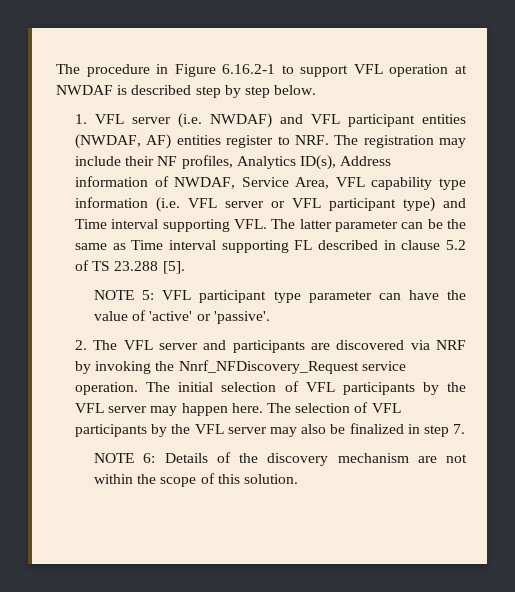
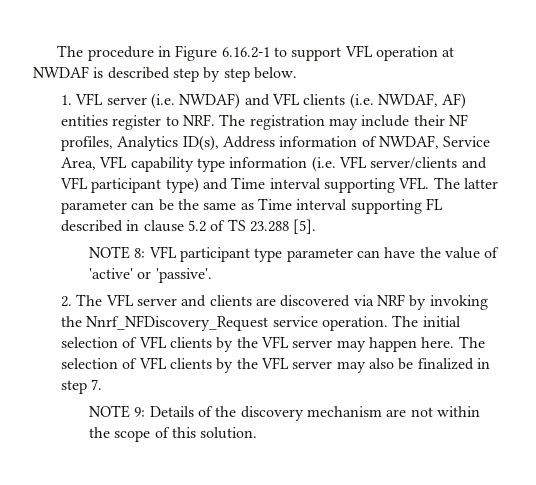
[348,114,466,127] [75,134,142,149] participant entities (NWDAF, -> [303,93,438,109] clients (i.e. NWDAF,
[225,201,286,208] server or -> [370,157,487,169] server/clients and
[142,290,155,300] 5: -> [134,248,146,258] 8:
[232,340,305,353] participants -> [209,295,252,306] clients
[342,382,415,395] participants -> [169,337,212,348] clients
[75,424,148,437] participants -> [169,358,212,369] clients
[143,453,156,463] 6: -> [134,407,146,417] 9:

